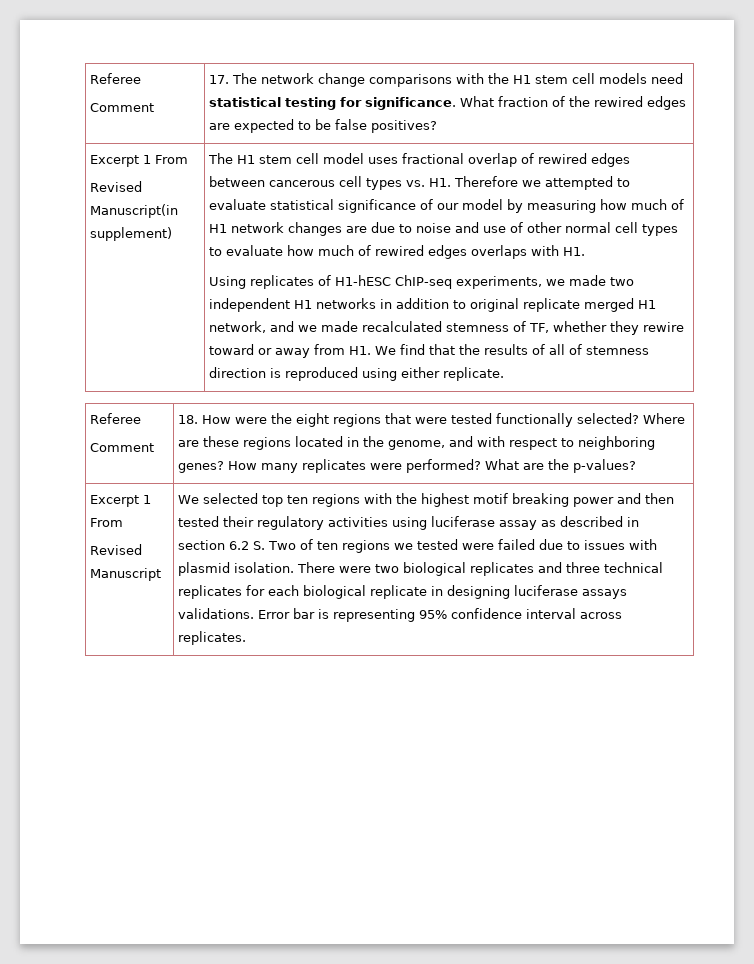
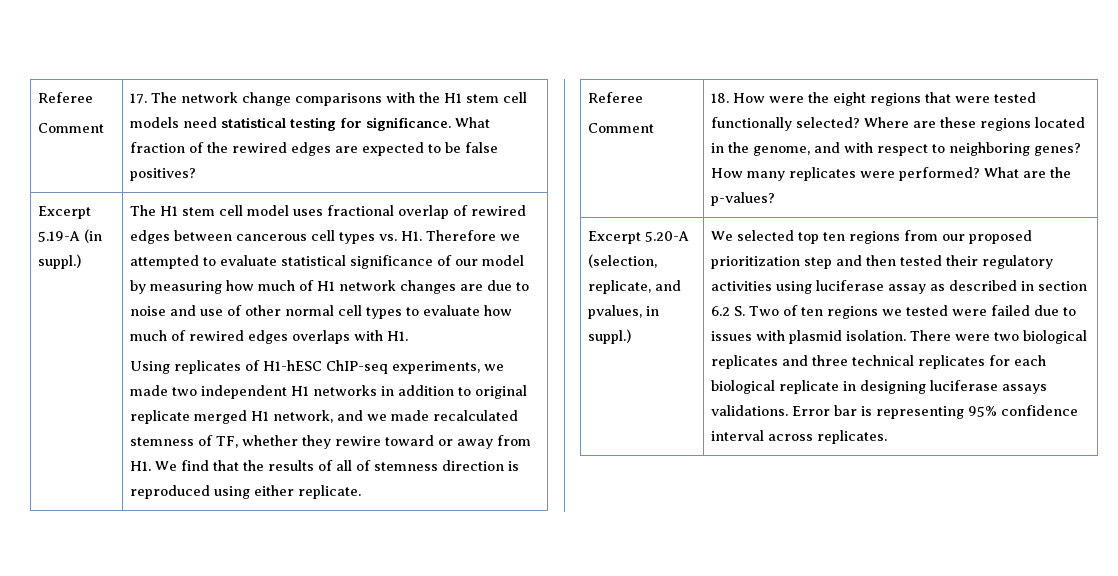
[143,155,189,164] [90,181,143,192] [90,204,179,218] [90,227,173,241] 1 From // Revised Manuscript(in supplement) -> [37,229,102,243] [37,254,81,269] 5.19-A (in suppl.)
[143,495,152,504] [90,518,124,527] [90,544,143,555] [90,568,162,581] 1 From // Revised Manuscript -> [644,231,689,242] [587,254,657,268] [587,280,681,294] [587,305,659,319] [587,329,631,344] 5.20-A (selection, replicate, and pvalues, in suppl.)
[364,493,615,507] with the highest motif breaking power -> [903,230,1032,244] [710,256,832,269] from our proposed prioritization step

